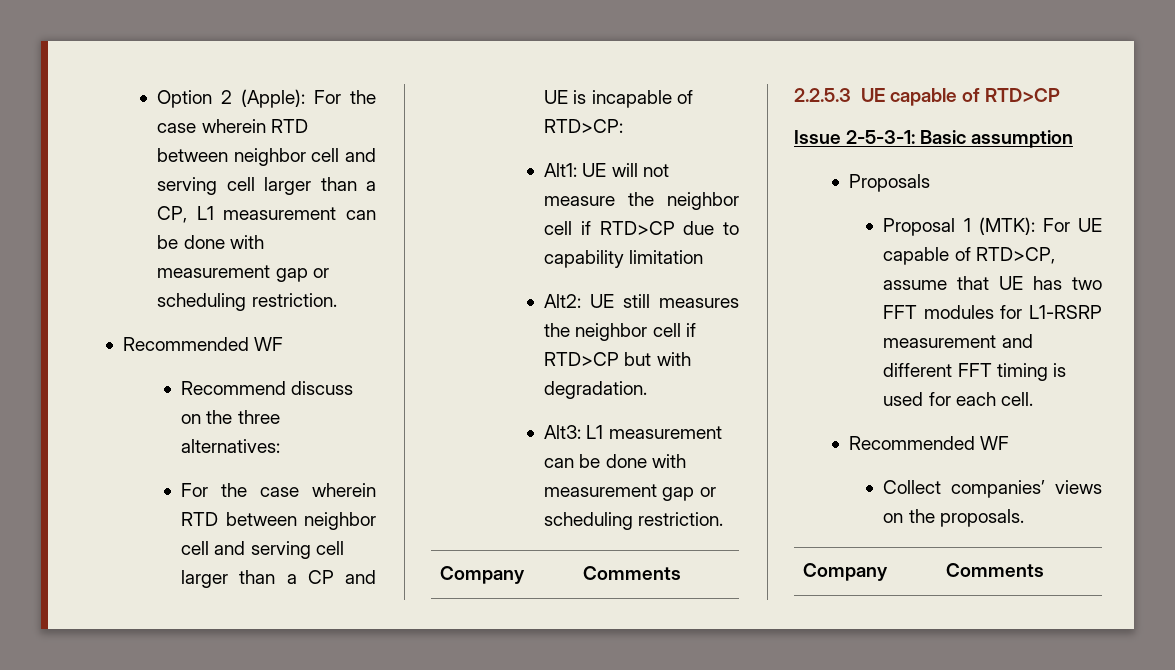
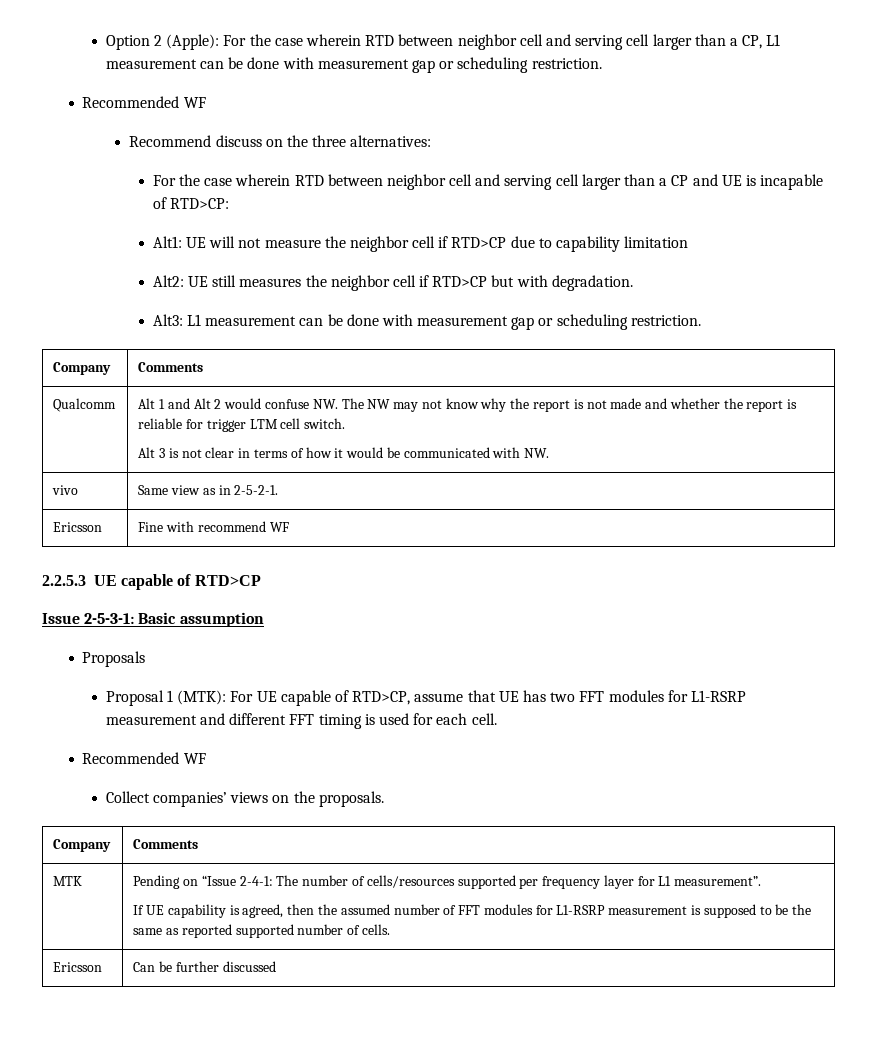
(682, 573) none -> [53,398,117,412] [138,398,798,412] [138,418,346,432] [138,447,550,458] [52,485,79,495] [138,485,279,495] [53,522,103,532] [138,521,289,532] // Qualcomm | Alt 1 and Alt 2 would confuse NW. The NW may not know why the report is not made and whether the report is reliable for trigger LTM cell switch. // Alt 3 is not clear in terms of how it would be communicated with NW. // vivo | Same view as in 2-5-2-1. // Ericsson | Fine with recommend WF
(1045, 570) none -> [53,876,83,886] [133,875,762,889] [133,904,812,918] [133,924,391,938] [53,962,103,972] [133,961,276,972] // MTK | Pending on “Issue 2-4-1: The number of cells/resources supported per frequency layer for L1 measurement”. // If UE capability is agreed, then the assumed number of FFT modules for L1-RSRP measurement is supposed to be the same as reported supported number of cells. // Ericsson | Can be further discussed

